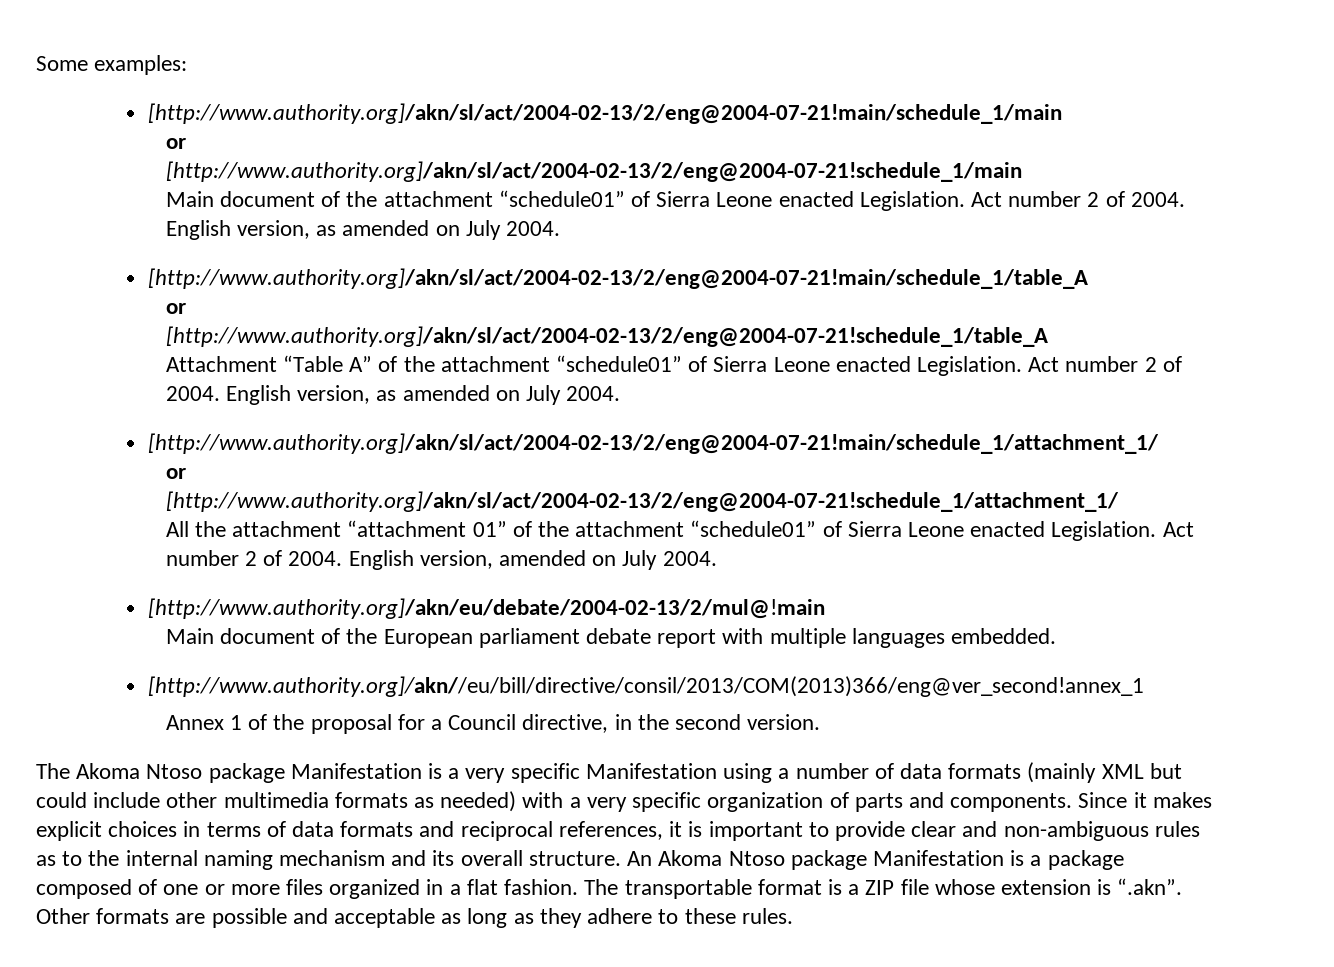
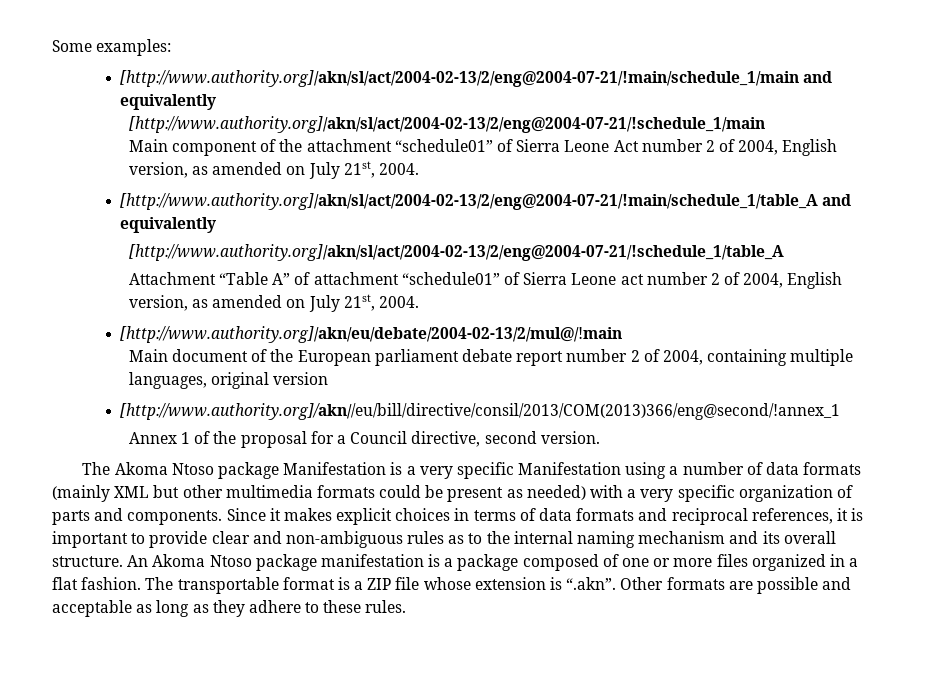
[147,103,1062,124] [165,138,186,149] [165,161,1022,182] [165,190,1185,211] [165,220,560,240] [147,268,1088,289] [165,303,186,314] [165,326,1048,347] [http://www.authority.org]/akn/sl/act/2004-02-13/2/eng@2004-07-21!main/schedule_1/main // or // [http://www.authority.org]/akn/sl/act/2004-02-13/2/eng@2004-07-21!schedule_1/main // Main document of the attachment “schedule01” of Sierra Leone enacted Legislation. Act number 2 of 2004. English version, as amended on July 2004. // [http://www.authority.org]/akn/sl/act/2004-02-13/2/eng@2004-07-21!main/schedule_1/table_A // or // [http://www.authority.org]/akn/sl/act/2004-02-13/2/eng@2004-07-21!schedule_1/table_A -> [120,70,833,87] [120,94,217,110] [128,116,765,133] [128,139,838,156] [128,161,419,179] [120,193,852,210] [120,217,217,233] [128,244,784,261] [http://www.authority.org]/akn/sl/act/2004-02-13/2/eng@2004-07-21/!main/schedule_1/main and equivalently // [http://www.authority.org]/akn/sl/act/2004-02-13/2/eng@2004-07-21/!schedule_1/main // Main component of the attachment “schedule01” of Sierra Leone Act number 2 of 2004, English version, as amended on July 21st, 2004. // [http://www.authority.org]/akn/sl/act/2004-02-13/2/eng@2004-07-21/!main/schedule_1/table_A and equivalently // [http://www.authority.org]/akn/sl/act/2004-02-13/2/eng@2004-07-21/!schedule_1/table_A
[403,355,1182,376] [165,385,621,405] [147,433,1159,454] [165,468,186,479] [165,491,1119,512] [165,520,1194,541] [165,550,717,570] [147,598,825,619] the attachment “schedule01” of Sierra Leone enacted Legislation. Act number 2 of 2004. English version, as amended on July 2004. // [http://www.authority.org]/akn/sl/act/2004-02-13/2/eng@2004-07-21!main/schedule_1/attachment_1/ // or // [http://www.authority.org]/akn/sl/act/2004-02-13/2/eng@2004-07-21!schedule_1/attachment_1/ // All the attachment “attachment 01” of the attachment “schedule01” of Sierra Leone enacted Legislation. Act number 2 of 2004. English version, amended on July 2004. // [http://www.authority.org]/akn/eu/debate/2004-02-13/2/mul@!main -> [313,272,843,289] [128,294,419,312] [120,326,623,343] attachment “schedule01” of Sierra Leone act number 2 of 2004, English version, as amended on July 21st, 2004. // [http://www.authority.org]/akn/eu/debate/2004-02-13/2/mul@/!main
[722,628,1056,648] [147,676,1144,697] with multiple languages embedded. // [http://www.authority.org]/akn//eu/bill/directive/consil/2013/COM(2013)366/eng@ver_second!annex_1 -> [566,349,854,366] [128,372,329,389] [120,403,841,420] number 2 of 2004, containing multiple languages, original version // [http://www.authority.org]/akn//eu/bill/directive/consil/2013/COM(2013)366/eng@second/!annex_1
[614,714,669,730] in the -> (481, 439) none
[36,792,161,808] could include -> (180, 491) none
(408, 800) none -> [379,485,504,502] could be present
[872,850,1004,866] Manifestation -> [320,554,424,567] manifestation

